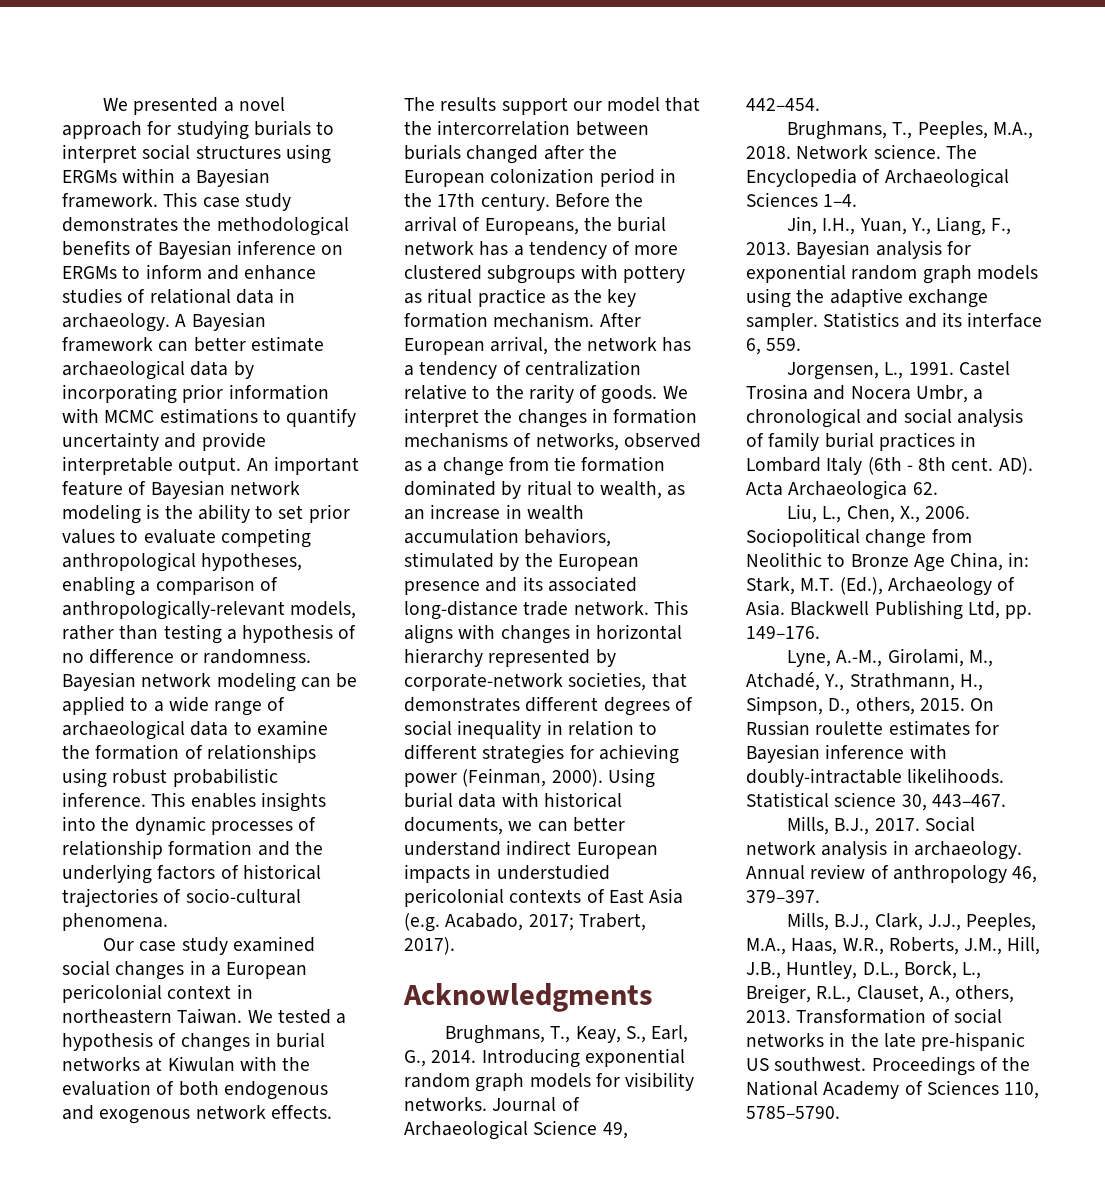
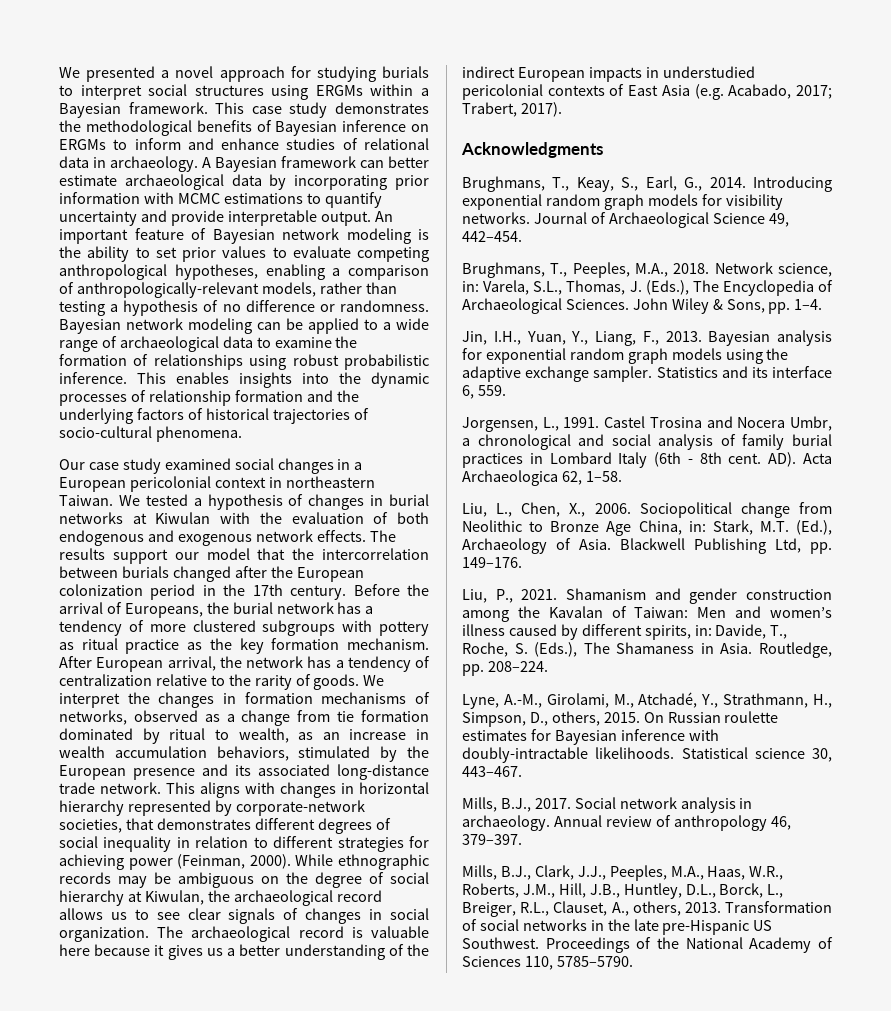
[607,768,655,788] [404,792,622,808] [404,817,625,835] [404,841,501,856] Using burial data with historical documents, we can better understand -> [295,854,429,870] [59,872,429,888] [59,890,382,906] [59,908,429,924] [59,926,429,942] [59,944,429,960] While ethnographic records may be ambiguous on the degree of social hierarchy at Kiwulan, the archaeological record allows us to see clear signals of changes in social organization. The archaeological record is valuable here because it gives us a better understanding of the
[873,144,977,159] [746,168,1009,188] [746,192,818,207] science. The Encyclopedia of Archaeological Sciences -> [778,263,832,277] [462,280,833,296] [462,298,791,314] science, in: Varela, S.L., Thomas, J. (Eds.), The Encyclopedia of Archaeological Sciences. John Wiley & Sons, pp.
[912,482,938,495] 62. -> [561,471,622,485] 62, 1–58.
(820, 632) none -> [462,588,832,604] [462,606,833,622] [462,624,788,640] [462,642,832,658] [462,661,548,676] // Liu, P., 2021. Shamanism and gender construction among the Kavalan of Taiwan: Men and women’s illness caused by different spirits, in: Davide, T., Roche, S. (Eds.), The Shamaness in Asia. Routledge, pp. 208–224.
[921,1032,1026,1051] [746,1057,867,1071] pre-hispanic US southwest. -> [662,920,773,935] [462,937,539,949] pre-Hispanic US Southwest.

